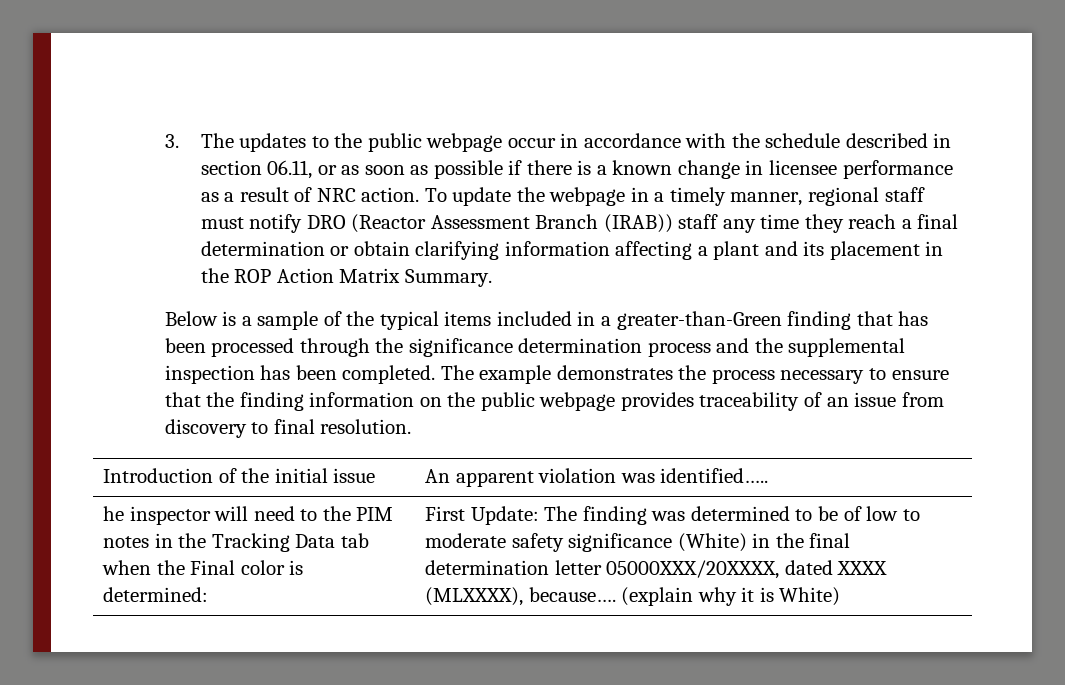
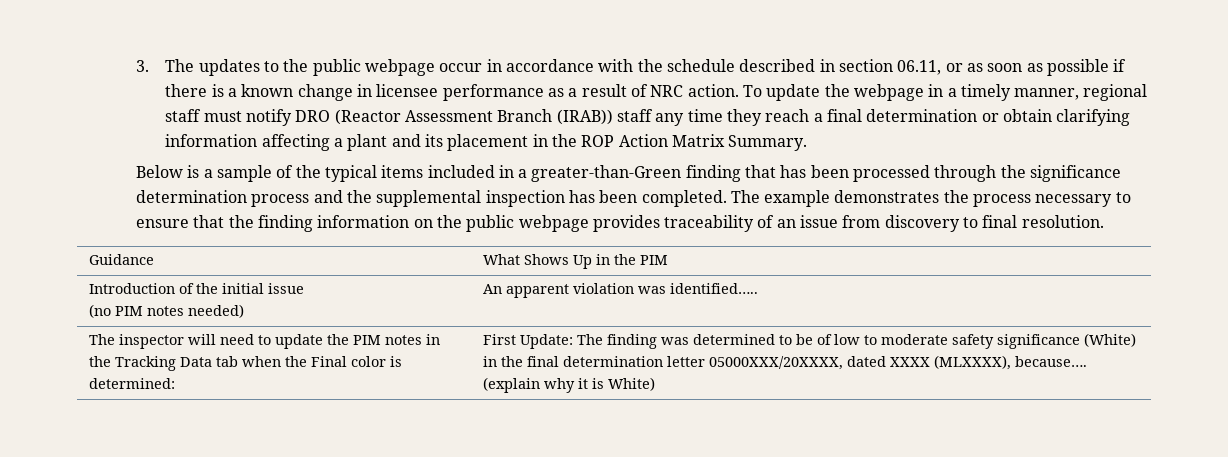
(412, 426) none -> [88,254,154,265] [482,254,668,269] // Guidance | What Shows Up in the PIM
(376, 475) none -> [88,304,244,318] // (no PIM notes needed)
[103,506,125,521] he -> [88,334,115,345] The
(318, 515) none -> [274,334,323,349] update

